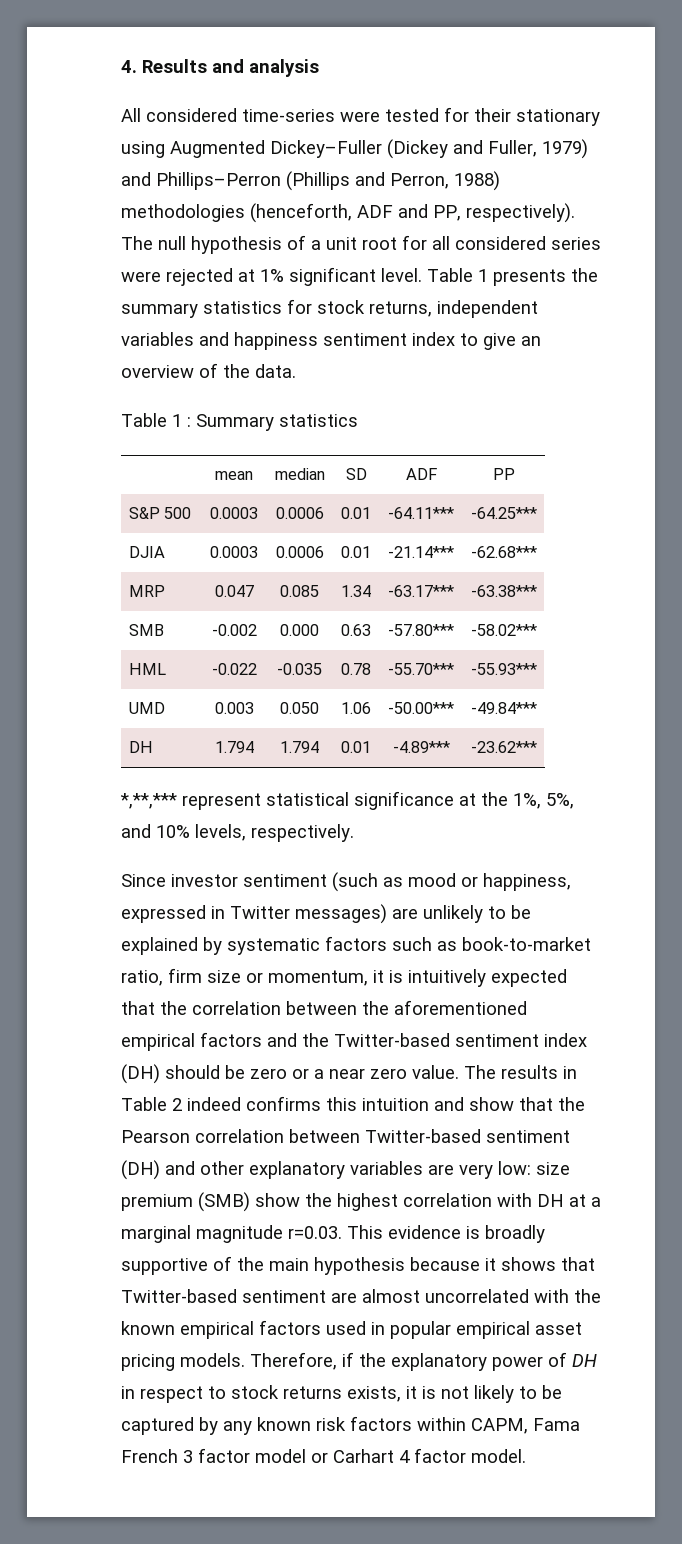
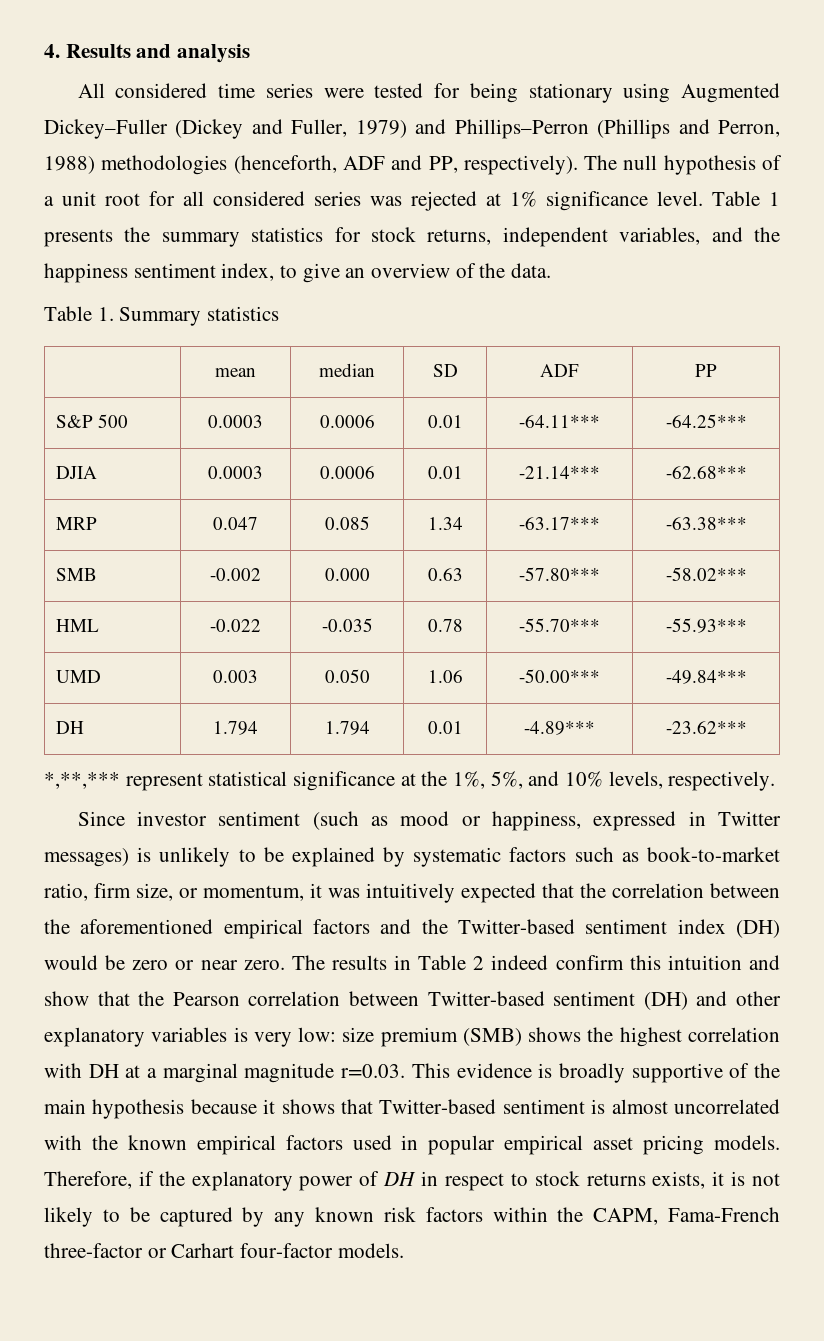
[242,109,335,122] time-series -> [218,83,313,98] time series
[474,108,511,122] their -> [469,83,518,103] being
[121,271,161,282] were -> [370,196,402,206] was
[289,267,376,286] significant -> [546,191,648,211] significance
[121,332,229,346] variables and -> [619,227,780,245] variables, and the
[412,332,455,346] index -> [221,263,275,281] index,
[172,414,191,427] 1 : -> [97,307,114,321] 1.
[392,908,418,919] are -> [137,847,152,862] is
[207,970,241,983] size -> [136,883,173,901] size,
[389,970,403,983] is -> [328,888,360,898] was
[165,1065,220,1079] should -> [44,955,98,970] would
[314,1065,459,1079] a near zero value. -> [200,960,285,970] near zero.
[246,1096,321,1111] confirms -> [555,955,624,970] confirm
[428,1164,454,1175] are -> [233,1027,248,1042] is
[255,1193,300,1207] show -> [528,1027,582,1042] shows
[331,1292,357,1303] are -> [591,1099,606,1114] is
[471,1418,580,1434] [121,1448,526,1463] CAPM, Fama French 3 factor model or Carhart 4 factor model. -> [557,1207,781,1225] [44,1243,404,1258] the CAPM, Fama-French three-factor or Carhart four-factor models.

